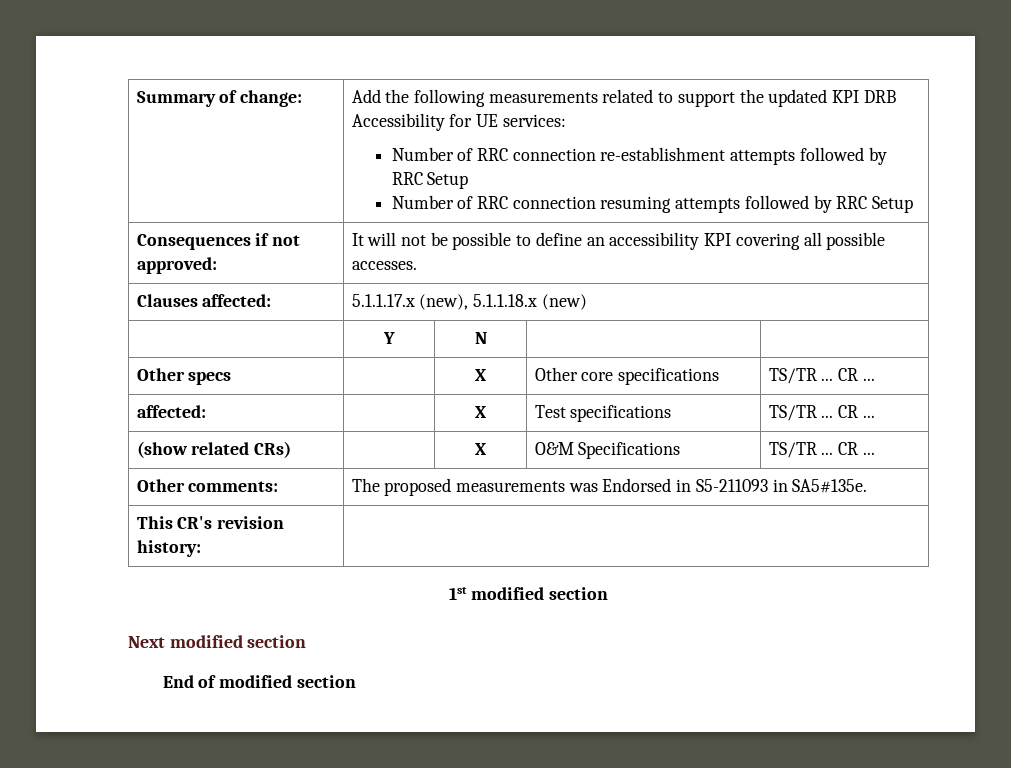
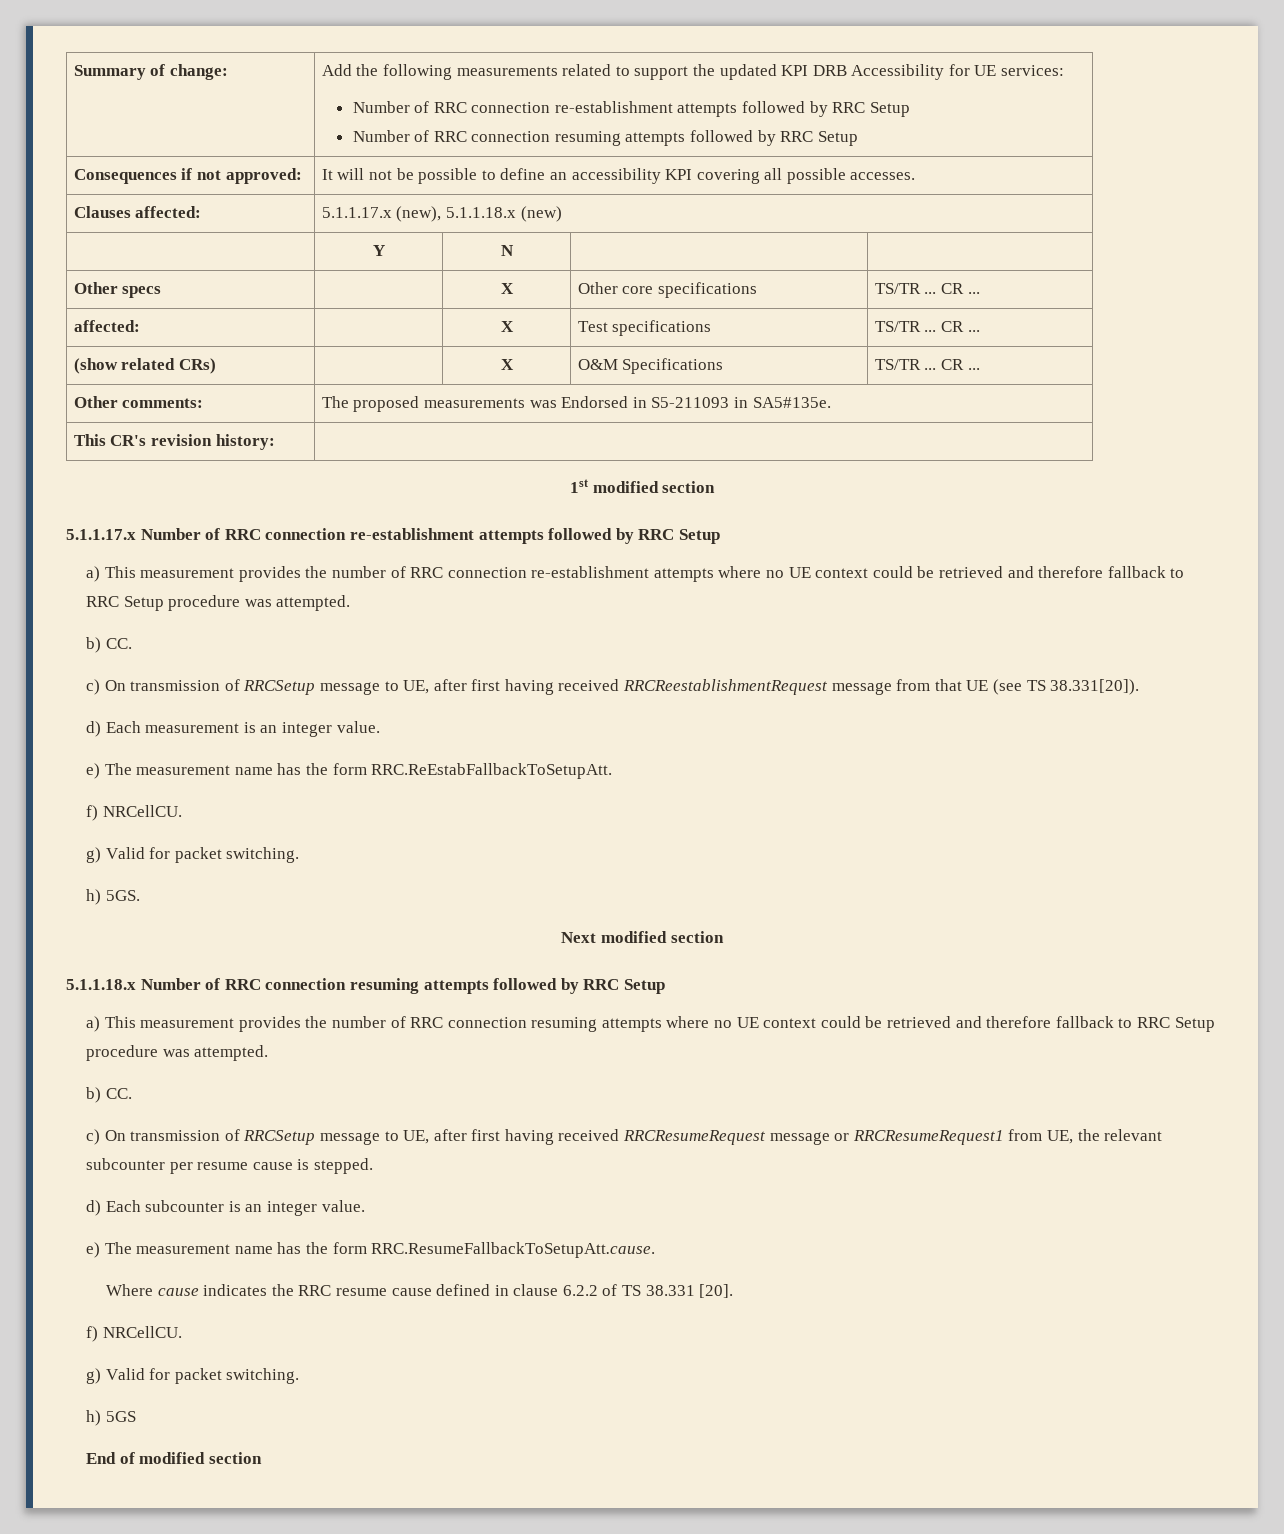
[128,635,307,648] Next modified section -> [66,528,720,544] [85,566,1185,582] [85,595,351,611] [85,637,132,653] [85,679,1140,695] [85,721,380,737] [85,763,613,779] [85,805,182,821] [85,847,300,863] [85,889,140,905] [561,931,724,943] [66,978,665,994] [85,1016,1215,1032] [85,1045,269,1061] [85,1087,132,1103] [85,1129,1163,1145] [85,1158,373,1174] [85,1200,365,1216] [85,1242,656,1258] [105,1284,734,1298] [85,1326,182,1342] [85,1368,300,1384] [85,1410,136,1426] 5.1.1.17.x Number of RRC connection re-establishment attempts followed by RRC Setup // a) This measurement provides the number of RRC connection re-establishment attempts where no UE context could be retrieved and therefore fallback to RRC Setup procedure was attempted. // b) CC. // c) On transmission of RRCSetup message to UE, after first having received RRCReestablishmentRequest message from that UE (see TS 38.331[20]). // d) Each measurement is an integer value. // e) The measurement name has the form RRC.ReEstabFallbackToSetupAtt. // f) NRCellCU. // g) Valid for packet switching. // h) 5GS. // Next modified section // 5.1.1.18.x Number of RRC connection resuming attempts followed by RRC Setup // a) This measurement provides the number of RRC connection resuming attempts where no UE context could be retrieved and therefore fallback to RRC Setup procedure was attempted. // b) CC. // c) On transmission of RRCSetup message to UE, after first having received RRCResumeRequest message or RRCResumeRequest1 from UE, the relevant subcounter per resume cause is stepped. // d) Each subcounter is an integer value. // e) The measurement name has the form RRC.ResumeFallbackToSetupAtt.cause. // Where cause indicates the RRC resume cause defined in clause 6.2.2 of TS 38.331 [20]. // f) NRCellCU. // g) Valid for packet switching. // h) 5GS

